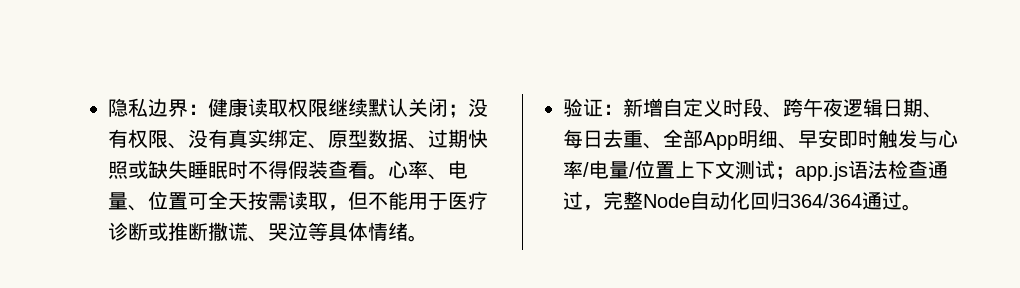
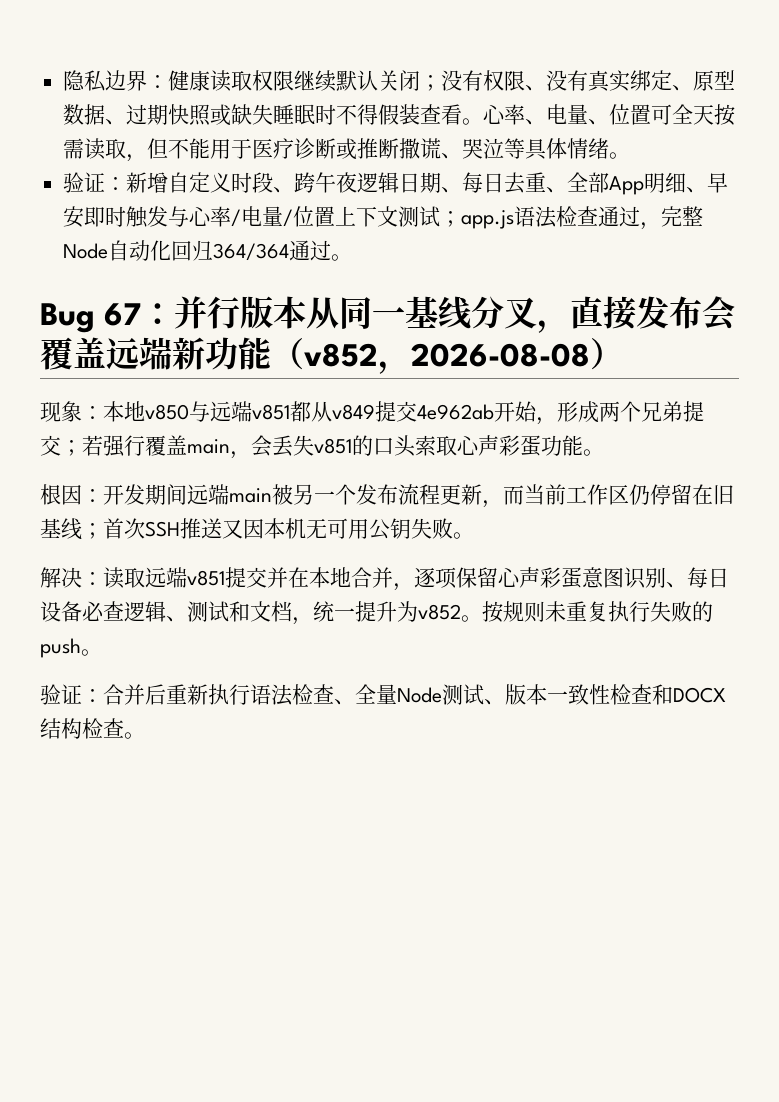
(922, 207) none -> [40,296,735,333] [40,337,623,374] [40,401,704,425] [40,435,604,459] [40,484,734,508] [40,518,474,540] [40,567,729,591] [40,601,713,625] [40,638,102,658] [40,684,726,706] [40,718,145,739] // Bug 67：并行版本从同一基线分叉，直接发布会覆盖远端新功能（v852，2026-08-08） // 现象：本地v850与远端v851都从v849提交4e962ab开始，形成两个兄弟提交；若强行覆盖main，会丢失v851的口头索取心声彩蛋功能。 // 根因：开发期间远端main被另一个发布流程更新，而当前工作区仍停留在旧基线；首次SSH推送又因本机无可用公钥失败。 // 解决：读取远端v851提交并在本地合并，逐项保留心声彩蛋意图识别、每日设备必查逻辑、测试和文档，统一提升为v852。按规则未重复执行失败的push。 // 验证：合并后重新执行语法检查、全量Node测试、版本一致性检查和DOCX结构检查。

